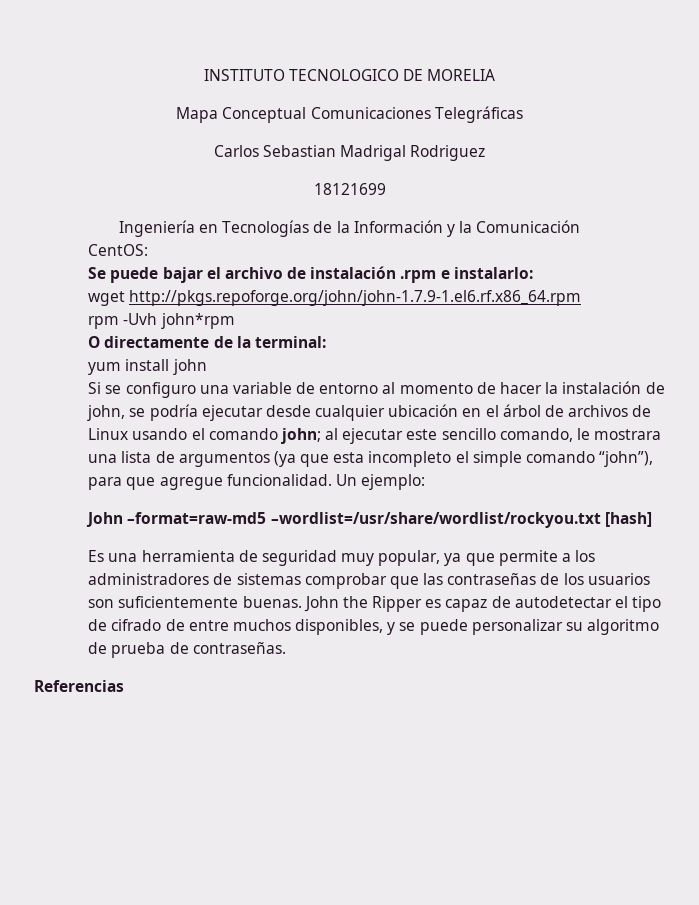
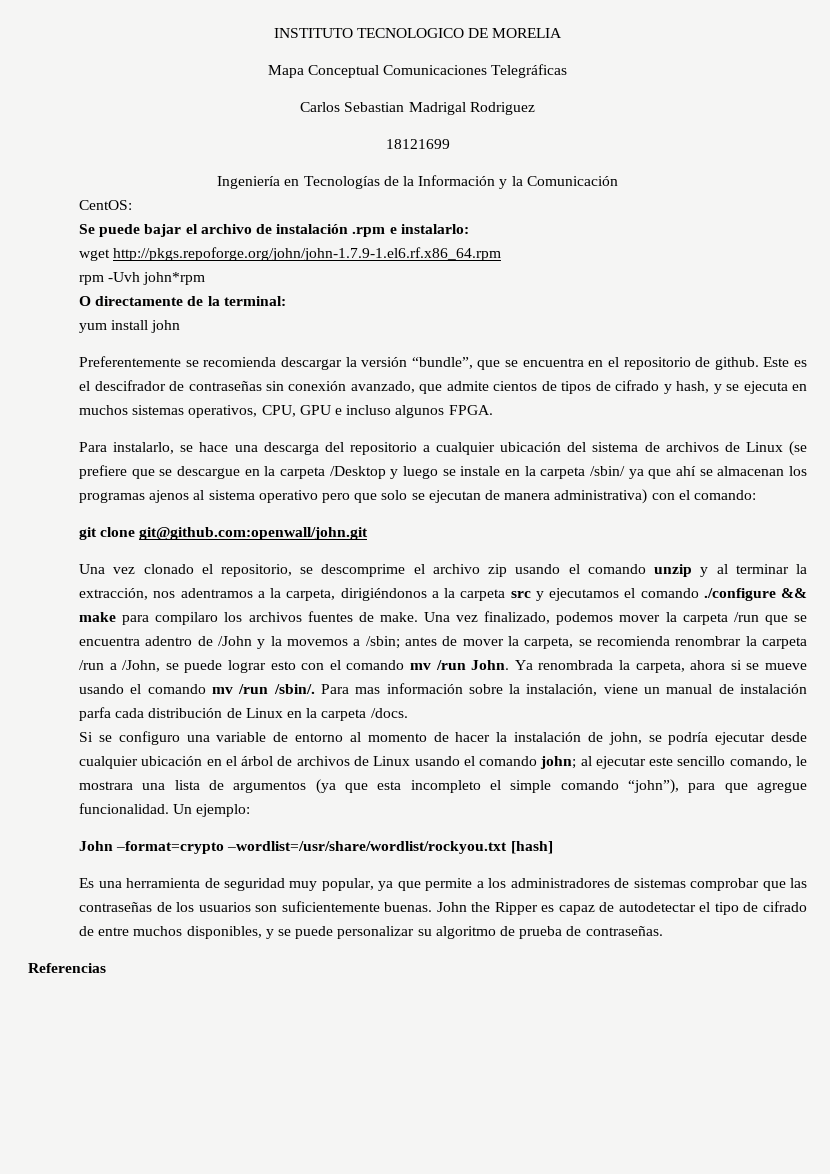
(207, 367) none -> [79,356,807,370] [79,380,807,394] [79,405,493,418] [79,441,807,456] [79,465,808,479] [79,489,756,504] [79,527,369,540] [79,564,807,577] [79,588,807,601] [79,611,807,625] [79,636,808,649] [79,660,807,673] [79,683,807,696] [79,707,408,721] // Preferentemente se recomienda descargar la versión “bundle”, que se encuentra en el repositorio de github. Este es el descifrador de contraseñas sin conexión avanzado, que admite cientos de tipos de cifrado y hash, y se ejecuta en muchos sistemas operativos, CPU, GPU e incluso algunos FPGA. // Para instalarlo, se hace una descarga del repositorio a cualquier ubicación del sistema de archivos de Linux (se prefiere que se descargue en la carpeta /Desktop y luego se instale en la carpeta /sbin/ ya que ahí se almacenan los programas ajenos al sistema operativo pero que solo se ejecutan de manera administrativa) con el comando: // git clone git@github.com:openwall/john.git // Una vez clonado el repositorio, se descomprime el archivo zip usando el comando unzip y al terminar la extracción, nos adentramos a la carpeta, dirigiéndonos a la carpeta src y ejecutamos el comando ./configure && make para compilaro los archivos fuentes de make. Una vez finalizado, podemos mover la carpeta /run que se encuentra adentro de /John y la movemos a /sbin; antes de mover la carpeta, se recomienda renombrar la carpeta /run a /John, se puede lograr esto con el comando mv /run John. Ya renombrada la carpeta, ahora si se mueve usando el comando mv /run /sbin/. Para mas información sobre la instalación, viene un manual de instalación parfa cada distribución de Linux en la carpeta /docs.
[127,512,267,524] –format=raw-md5 -> [116,841,225,854] –format=crypto

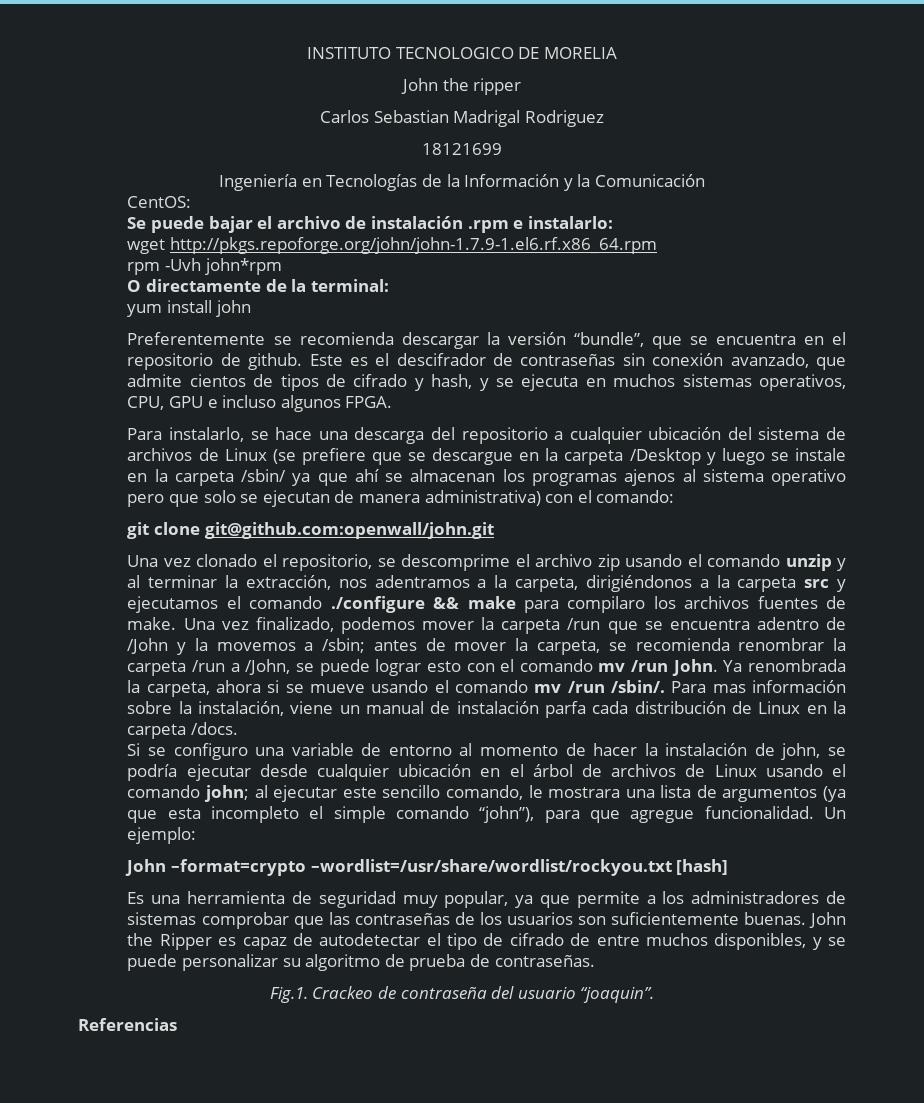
[267,64,568,78] Mapa Conceptual Comunicaciones Telegráficas -> [400,78,522,95] John the ripper
(663, 931) none -> [269,986,655,1003] // Fig.1. Crackeo de contraseña del usuario “joaquin”.

